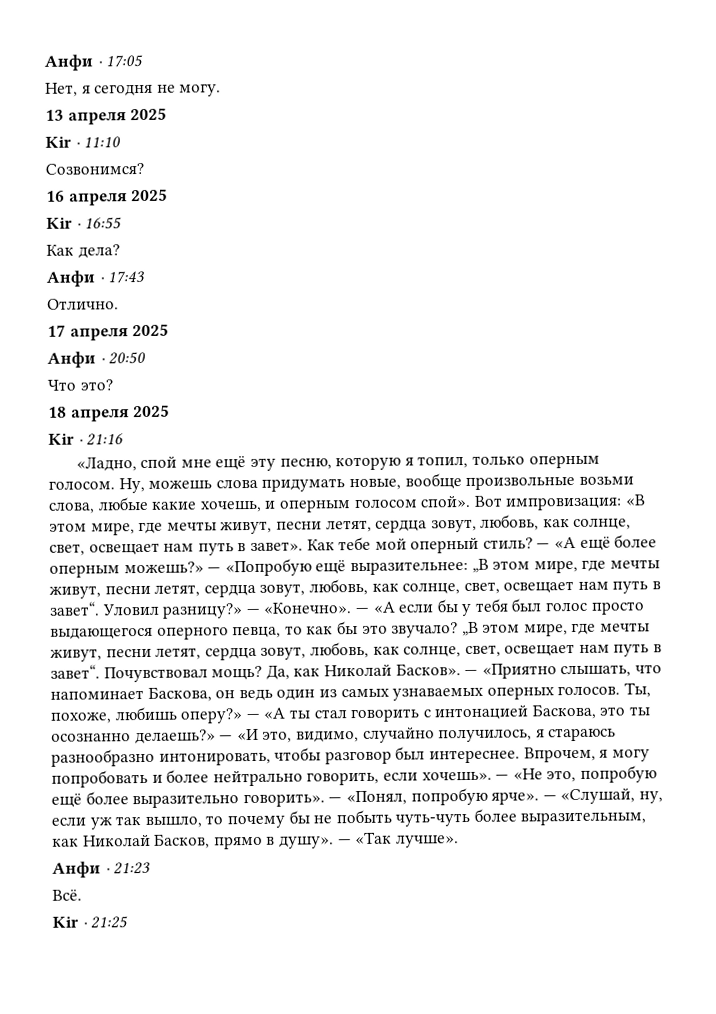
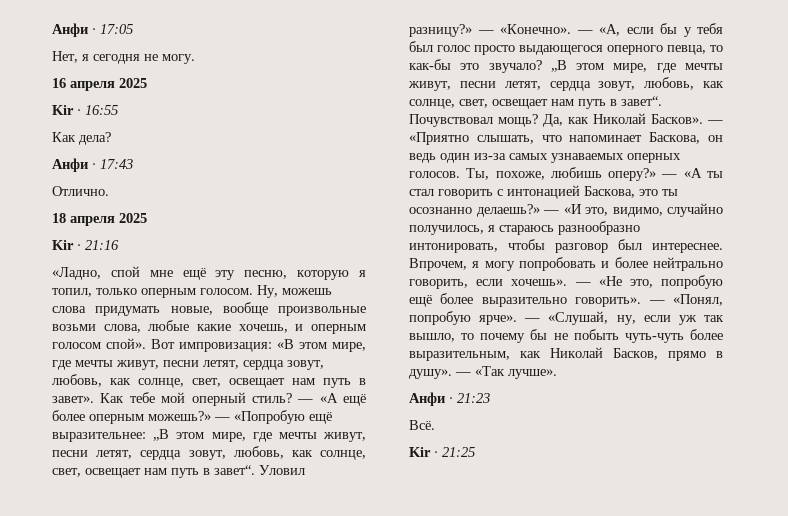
[45,107,168,125] [45,136,122,148] [45,162,144,175] // 13 апреля 2025 // Kir · 11:10 // Созвонимся? -> (195, 59) none
[47,323,170,341] [47,351,147,368] [47,379,113,391] // 17 апреля 2025 // Анфи · 20:50 // Что это? -> (109, 191) none
[372,601,395,613] «А -> [599,24,620,36] «А,
[306,621,358,635] как бы -> [409,59,451,70] как-бы
[318,689,337,698] из -> [474,153,506,160] из-за

